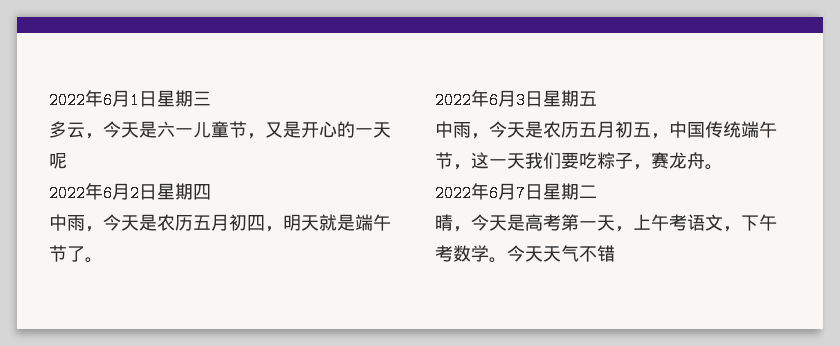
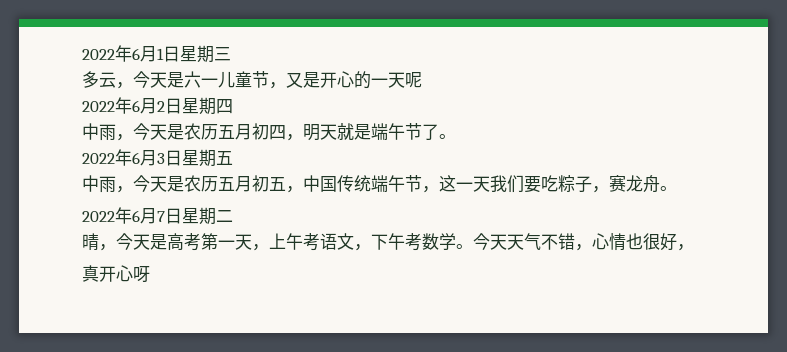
(615, 253) none -> [575,233,694,251] [82,265,150,282] ，心情也很好， // 真开心呀

